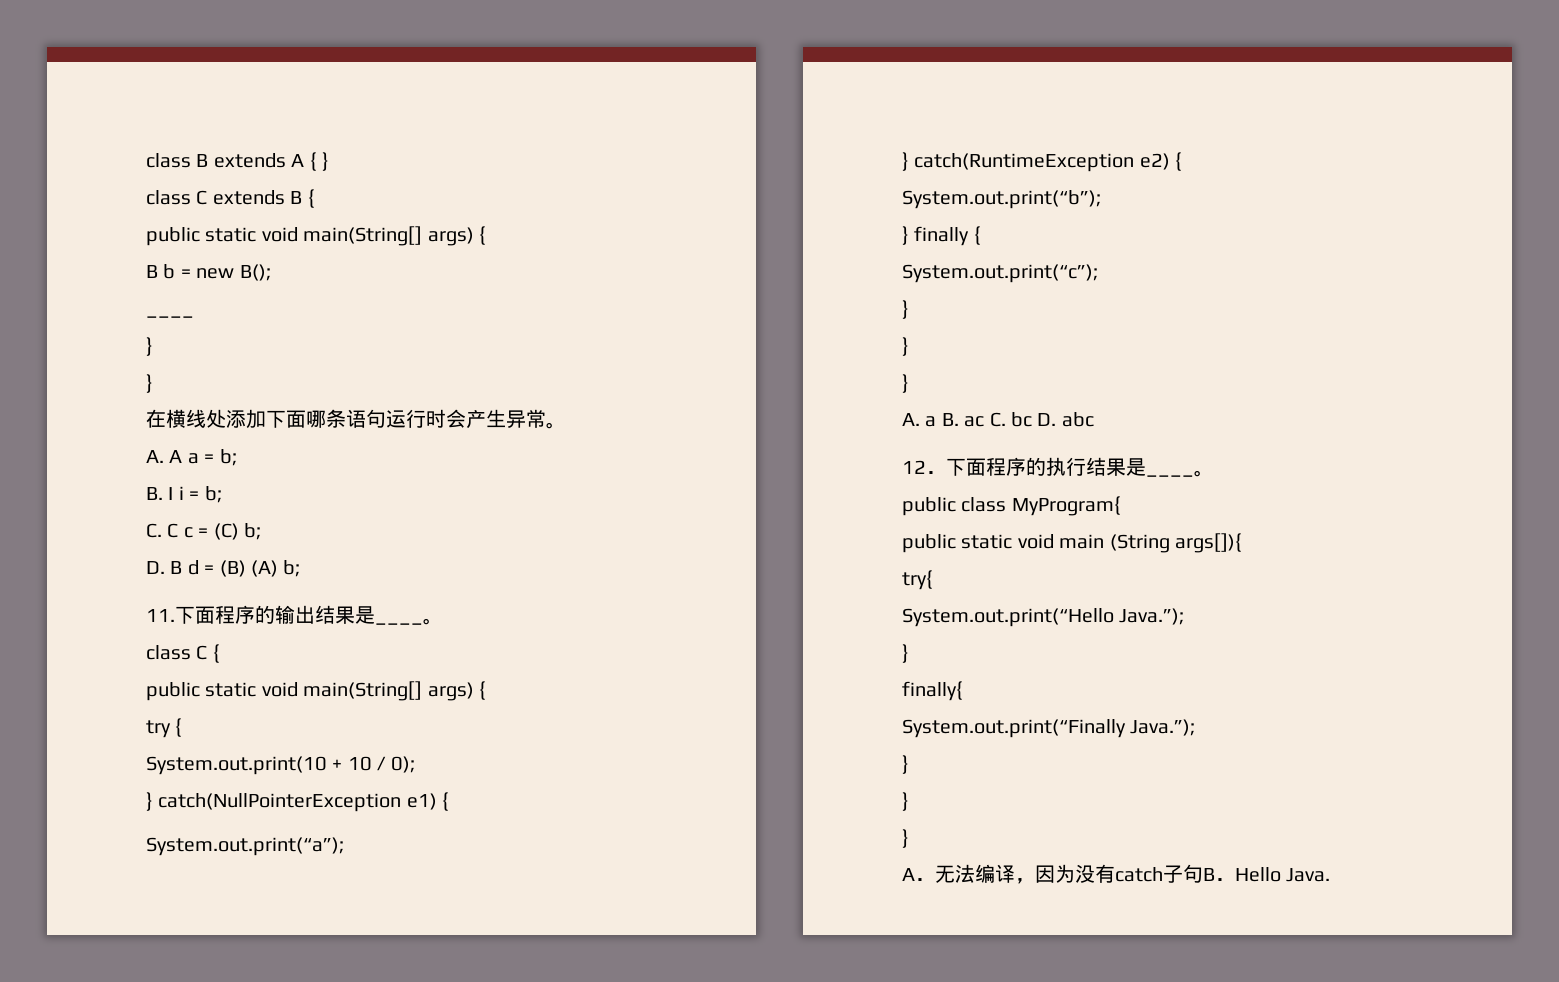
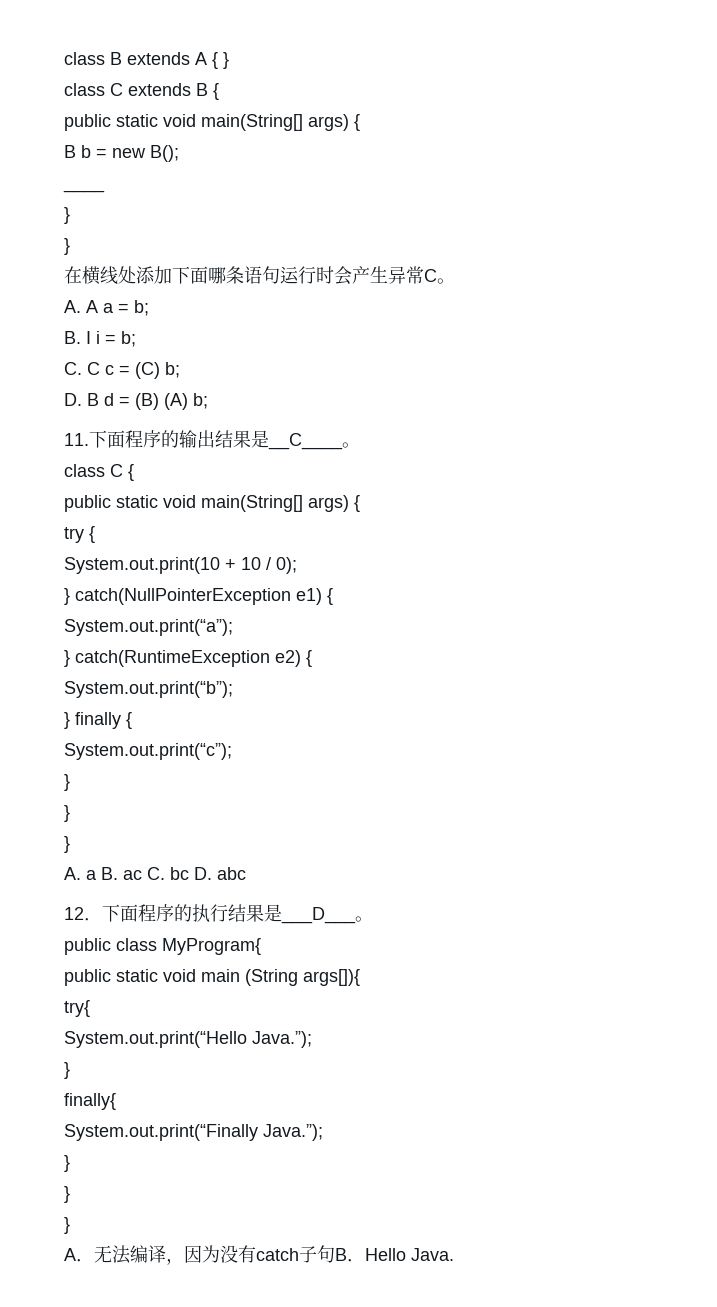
(546, 418) none -> [424,269,437,282] C
[375,622,423,625] ____ -> [268,433,343,450] __C____
[1146,474,1194,477] ____ -> [281,907,356,924] ___D___

